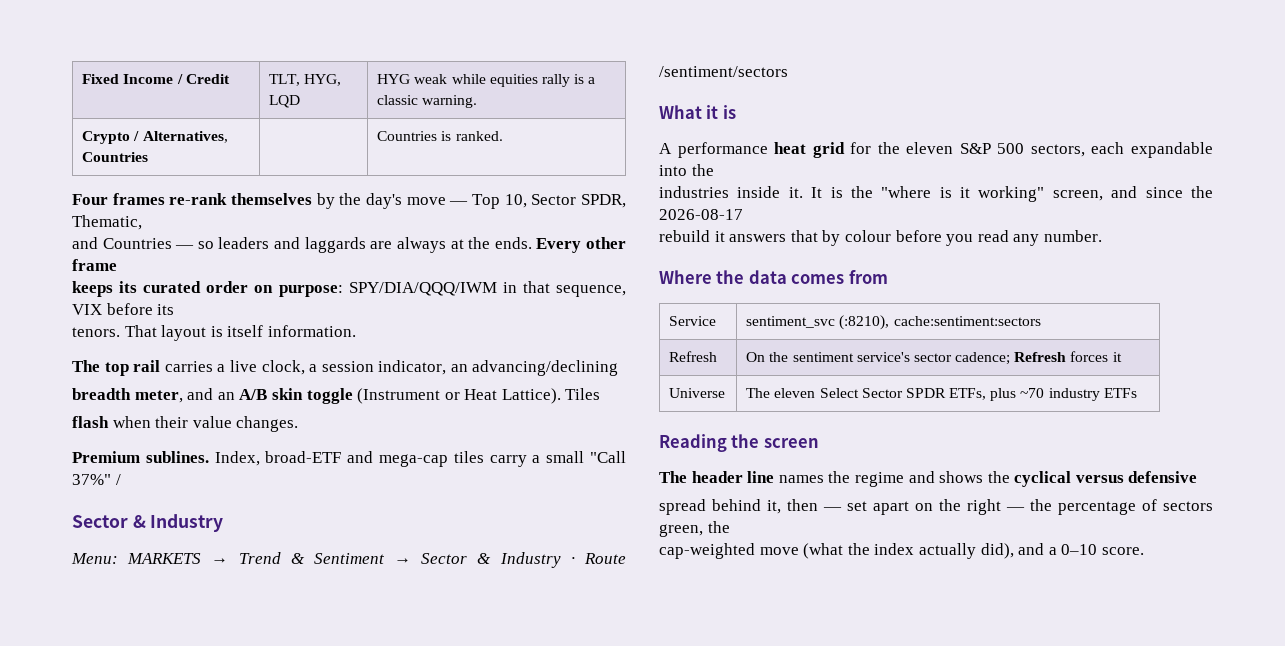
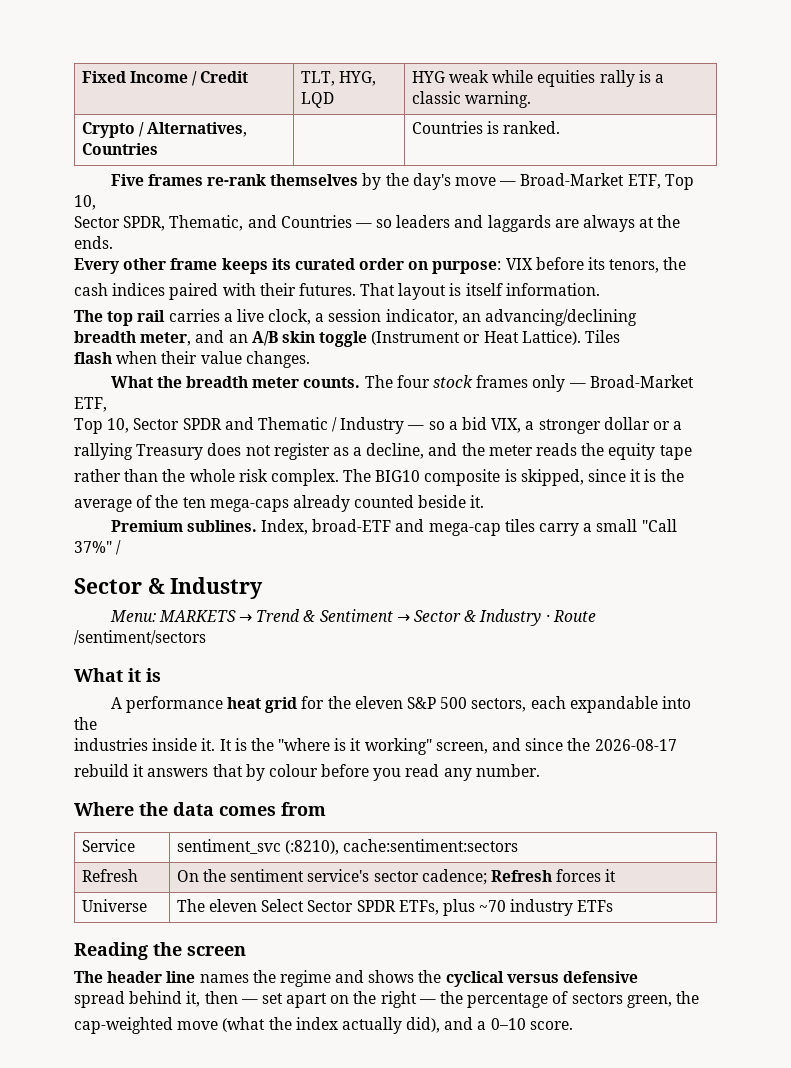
[72,194,108,205] Four -> [110,174,144,186] Five
[472,194,527,209] Top 10, -> [520,173,694,190] [74,195,96,210] Broad-Market ETF, Top 10, //
(142, 222) // -> (244, 223) none
(532, 243) none -> (113, 242) //
(117, 265) // -> (218, 264) none
[348,281,626,297] SPY/DIA/QQQ/IWM in that sequence, -> (502, 267) none
[72,327,120,337] // tenors. -> [609,257,687,273] [74,283,356,300] tenors, the // cash indices paired with their futures.
(299, 424) none -> [110,375,694,392] [74,397,107,412] [74,417,683,434] [74,443,692,460] [74,469,684,486] [74,495,485,512] // What the breadth meter counts. The four stock frames only — Broad-Market ETF, // Top 10, Sector SPDR and Thematic / Industry — so a bid VIX, a stronger dollar or a // rallying Treasury does not register as a decline, and the meter reads the equity tape // rather than the whole risk complex. The BIG10 composite is skipped, since it is the // average of the ten mega-caps already counted beside it.

